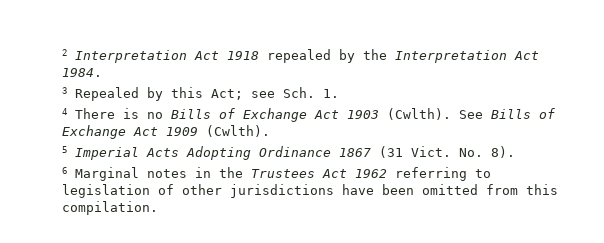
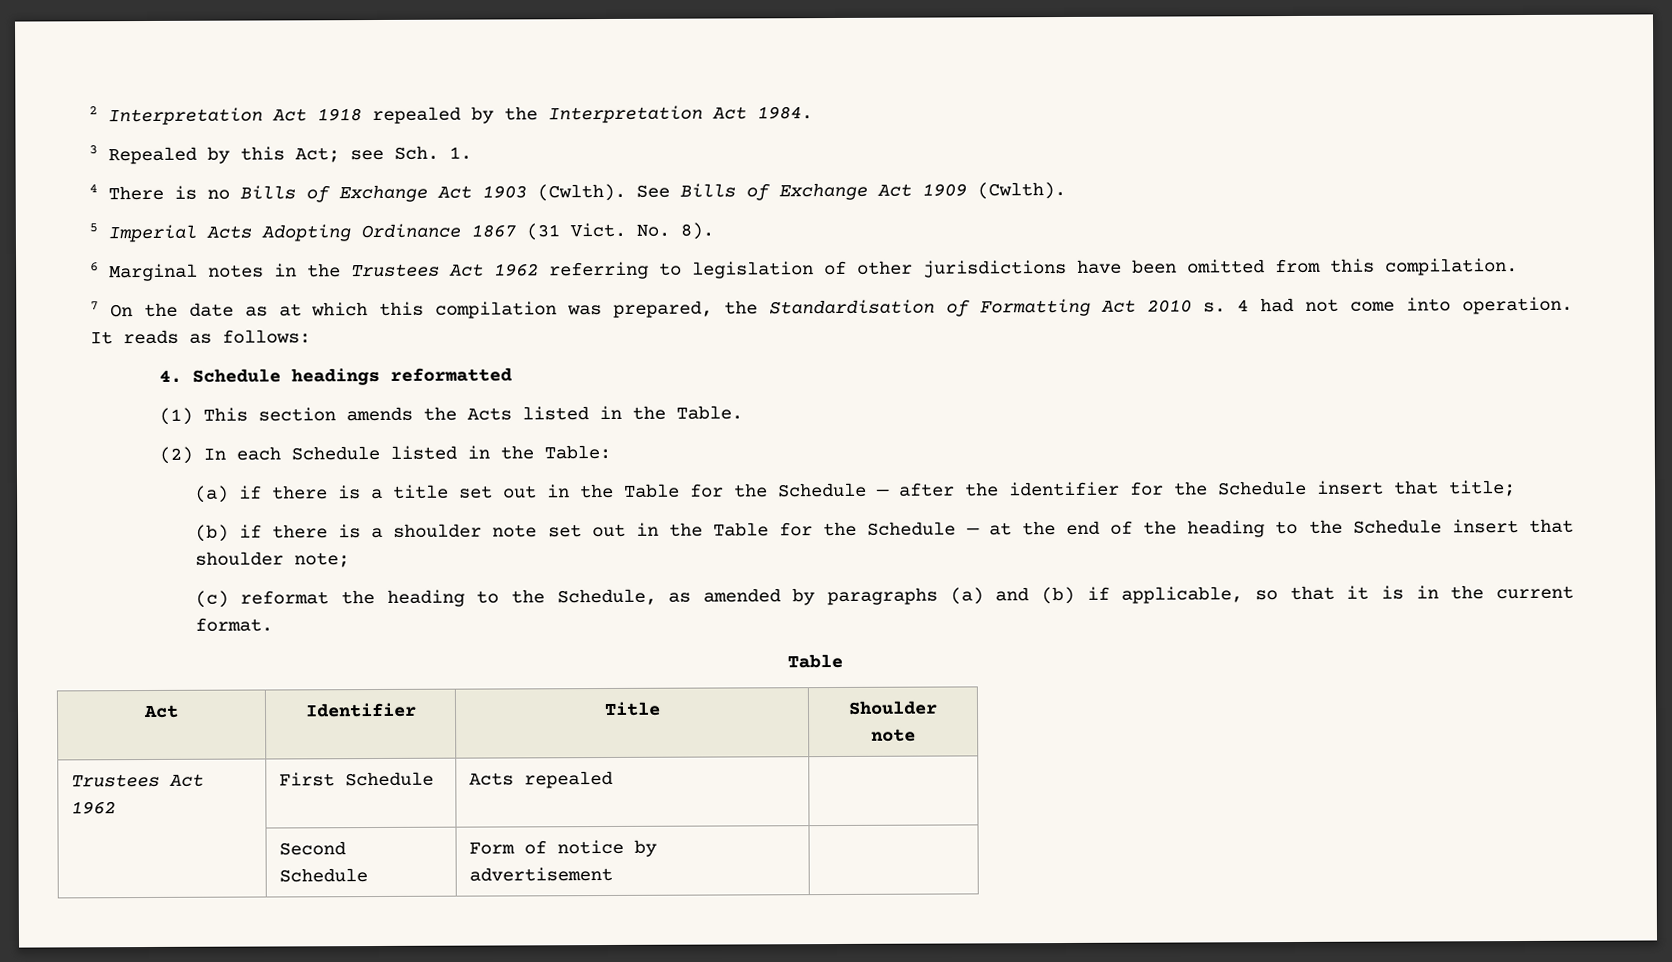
(158, 208) none -> [89,296,1574,319] [89,329,311,345] [158,367,513,386] [158,405,743,425] [158,444,611,464] [194,480,1516,503] [194,518,1574,542] [194,551,350,568] [194,585,1575,608] [194,617,273,632] [787,653,843,669] [143,704,179,719] [304,702,417,718] [603,701,661,717] [848,700,938,715] [871,728,916,742] [71,773,205,788] [71,801,117,815] [279,771,435,787] [469,770,614,789] [279,841,347,856] [279,868,369,883] [469,839,658,857] [469,866,614,882] // 7 On the date as at which this compilation was prepared, the Standardisation of Formatting Act 2010 s. 4 had not come into operation. It reads as follows: // 4. Schedule headings reformatted // (1) This section amends the Acts listed in the Table. // (2) In each Schedule listed in the Table: // (a) if there is a title set out in the Table for the Schedule — after the identifier for the Schedule insert that title; // (b) if there is a shoulder note set out in the Table for the Schedule — at the end of the heading to the Schedule insert that shoulder note; // (c) reformat the heading to the Schedule, as amended by paragraphs (a) and (b) if applicable, so that it is in the current format. // Table // Act | Identifier | Title | Shoulder note // Trustees Act 1962 | First Schedule | Acts repealed | // | Second Schedule | Form of notice by advertisement |

